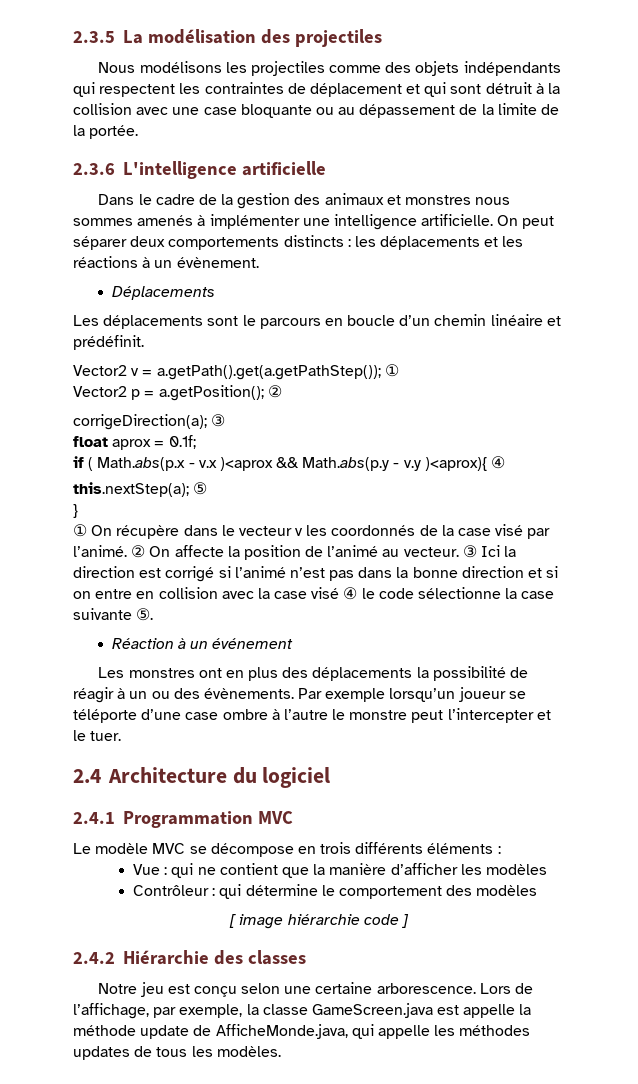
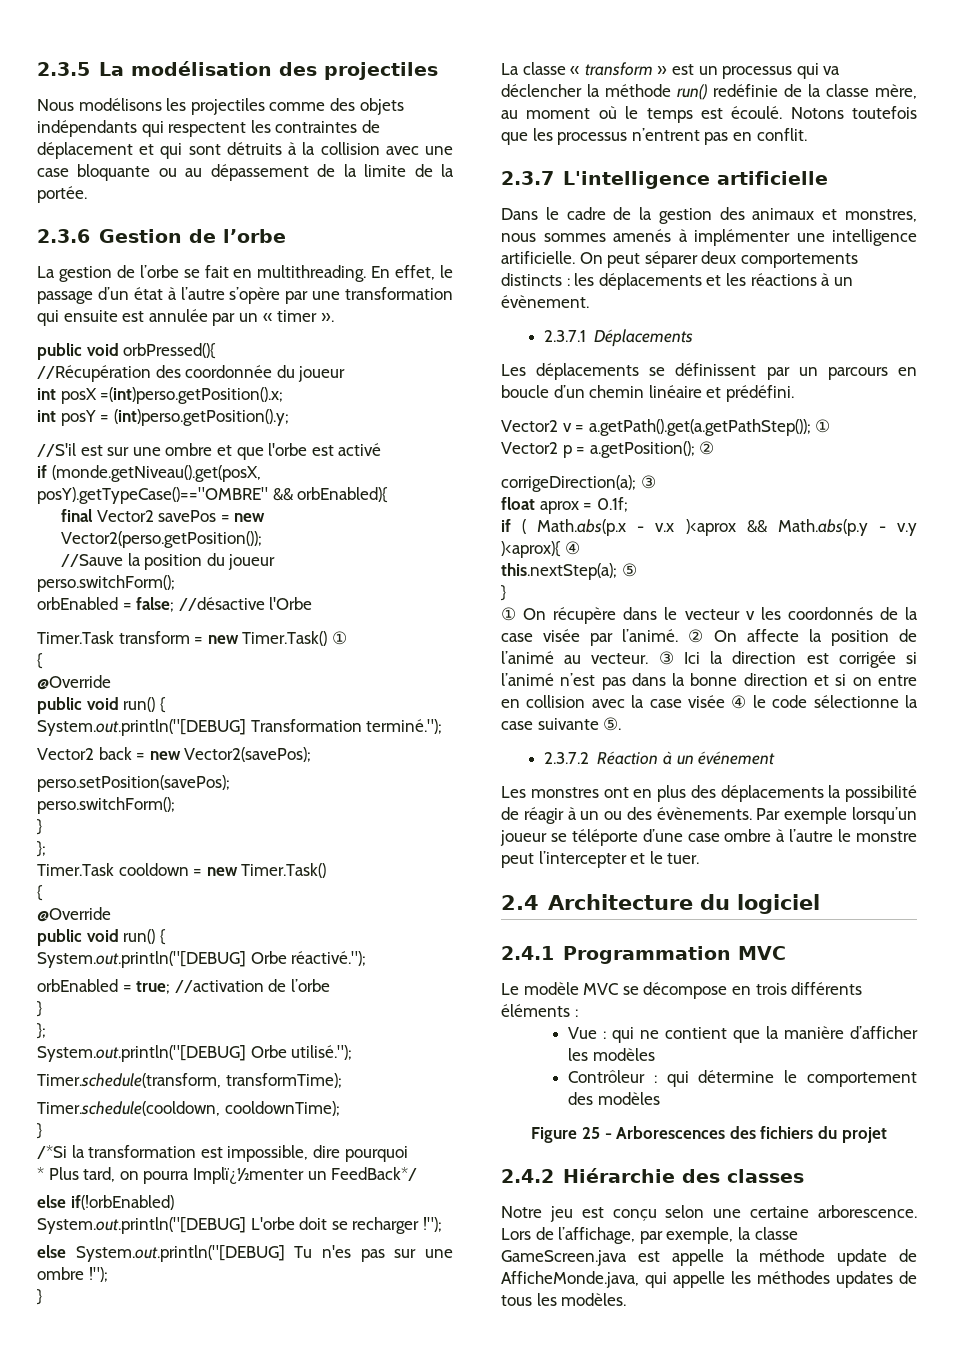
[485,82,532,94] détruit -> [226,142,282,155] détruits
(115, 169) none -> [98,229,286,243] [37,265,453,282] [37,287,453,304] [37,309,334,326] [37,343,217,360] [37,365,346,382] [37,387,284,404] [37,409,289,426] [37,443,382,460] [37,465,261,482] [37,487,389,504] [61,509,266,522] [61,531,263,548] [61,553,276,570] [37,575,175,592] [37,597,313,612] [37,631,347,646] [37,653,43,669] [37,675,111,690] [37,697,166,714] [37,719,443,736] [37,747,312,762] [37,775,230,792] [37,797,175,814] [37,819,42,835] [37,841,46,857] [37,863,327,878] [37,885,43,901] [37,907,111,922] [37,929,166,946] [37,951,367,968] [37,979,330,994] [37,1001,42,1017] [37,1023,46,1039] [37,1045,353,1062] [37,1073,342,1088] [37,1101,340,1116] [37,1123,42,1139] [37,1145,408,1162] [37,1167,418,1184] [37,1195,174,1210] [37,1217,442,1234] [37,1245,453,1262] [37,1267,108,1282] [37,1289,42,1305] [501,62,841,79] [501,84,917,100] [501,106,917,123] [501,128,807,145] [501,171,554,185] Gestion de l’orbe // La gestion de l’orbe se fait en multithreading. En effet, le passage d’un état à l’autre s’opère par une transformation qui ensuite est annulée par un « timer ». // public void orbPressed(){ // //Récupération des coordonnée du joueur // int posX =(int)perso.getPosition().x; // int posY = (int)perso.getPosition().y; // //S'il est sur une ombre et que l'orbe est activé // if (monde.getNiveau().get(posX, posY).getTypeCase()=="OMBRE" && orbEnabled){ // final Vector2 savePos = new Vector2(perso.getPosition()); // //Sauve la position du joueur // perso.switchForm(); // orbEnabled = false; //désactive l'Orbe // Timer.Task transform = new Timer.Task() ① // { // @Override // public void run() { // System.out.println("[DEBUG] Transformation terminé."); // Vector2 back = new Vector2(savePos); // perso.setPosition(savePos); // perso.switchForm(); // } // }; // Timer.Task cooldown = new Timer.Task() // { // @Override // public void run() { // System.out.println("[DEBUG] Orbe réactivé."); // orbEnabled = true; //activation de l’orbe // } // }; // System.out.println("[DEBUG] Orbe utilisé."); // Timer.schedule(transform, transformTime); // Timer.schedule(cooldown, cooldownTime); // } // /*Si la transformation est impossible, dire pourquoi // * Plus tard, on pourra Implï¿½menter un FeedBack*/ // else if(!orbEnabled) // System.out.println("[DEBUG] L'orbe doit se recharger !"); // else System.out.println("[DEBUG] Tu n'es pas sur une ombre !"); // } // La classe « transform » est un processus qui va déclencher la méthode run() redéfinie de la classe mère, au moment où le temps est écoulé. Notons toutefois que les processus n’entrent pas en conflit. // 2.3.7
[405,195,472,205] monstres -> [845,209,917,222] monstres,
(259, 262) none -> [543,330,586,342] 2.3.7.1
[207,315,256,326] sont le -> [649,363,818,380] se définissent par un
[73,335,144,350] prédéfinit. -> [725,385,794,402] prédéfini.
[495,524,524,536] visé -> [543,629,581,642] visée
[165,566,215,582] corrigé -> [838,651,896,668] corrigée
[311,587,340,599] visé -> [688,695,725,708] visée
(154, 614) none -> [543,752,589,764] 2.3.7.2
[229,914,409,929] [ image hiérarchie code ] -> [531,1126,887,1143] Figure 25 - Arborescences des fichiers du projet

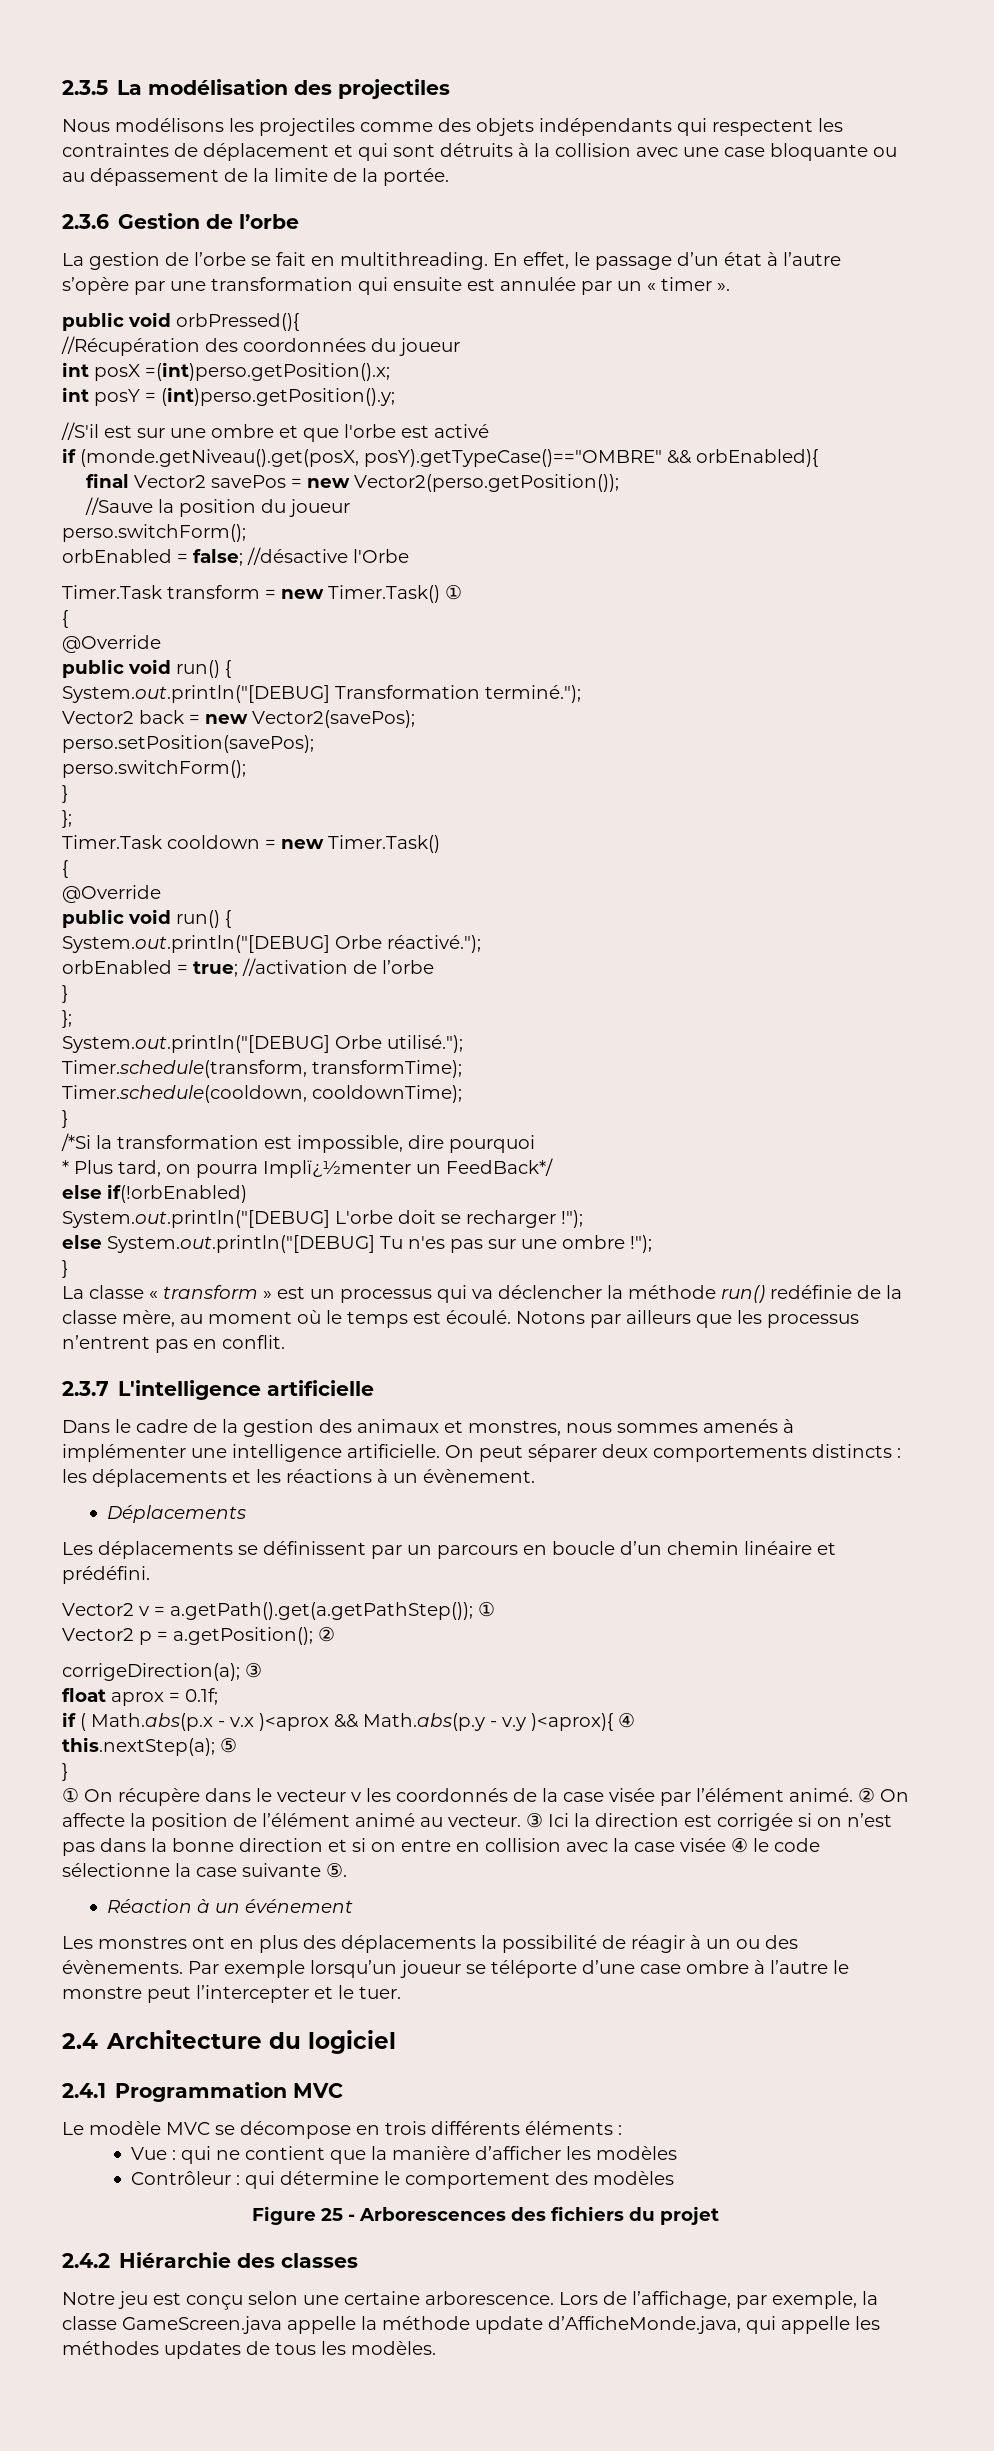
[185,365,273,378] coordonnée -> [243,338,366,352] coordonnées
[852,106,917,119] toutefois -> [590,1310,691,1328] par ailleurs
[543,330,586,342] 2.3.7.1 -> (535, 1476) none
[622,629,679,642] l’animé. -> [696,1788,853,1802] l’élément animé.
[501,651,554,664] l’animé -> [262,1813,415,1827] l’élément animé
[501,673,554,686] l’animé -> [817,1817,842,1827] on
[543,752,589,764] 2.3.7.2 -> (347, 1870) none
[637,1251,660,1262] est -> (282, 2325) none
[898,1249,917,1262] [501,1271,639,1288] de AfficheMonde.java, -> [548,2316,741,2334] d’AfficheMonde.java,

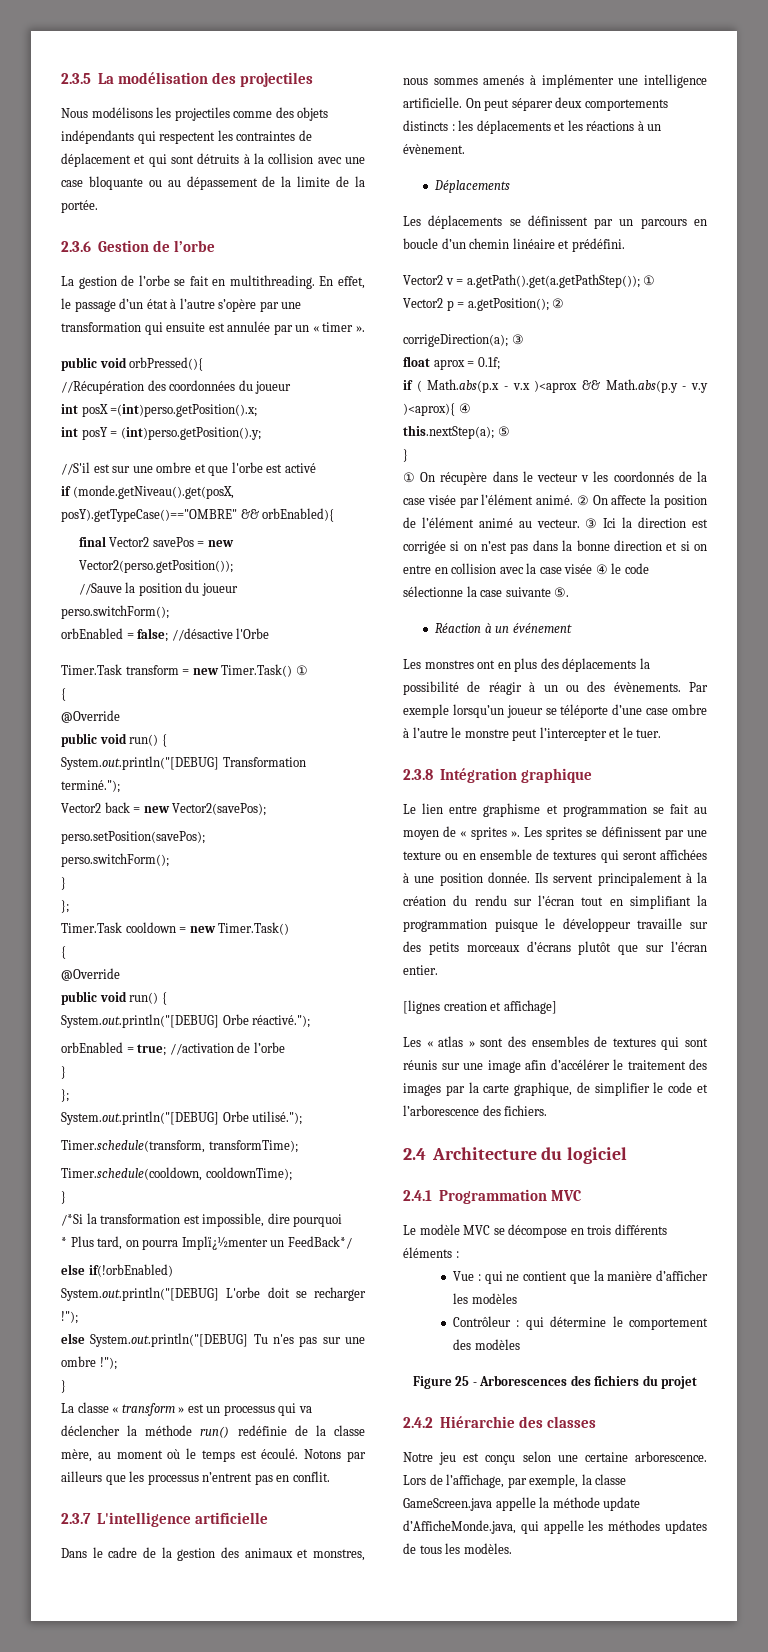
(401, 1992) none -> [403,768,592,783] [403,803,707,817] [403,826,707,840] [403,849,707,863] [403,872,707,886] [403,895,707,909] [403,918,708,932] [403,941,707,955] [403,965,438,975] [403,1000,557,1014] [403,1036,708,1050] [403,1059,707,1073] [403,1082,708,1096] [403,1105,548,1116] // 2.3.8 Intégration graphique // Le lien entre graphisme et programmation se fait au moyen de « sprites ». Les sprites se définissent par une texture ou en ensemble de textures qui seront affichées à une position donnée. Ils servent principalement à la création du rendu sur l’écran tout en simplifiant la programmation puisque le développeur travaille sur des petits morceaux d’écrans plutôt que sur l’écran entier. // [lignes creation et affichage] // Les « atlas » sont des ensembles de textures qui sont réunis sur une image afin d’accélérer le traitement des images par la carte graphique, de simplifier le code et l’arborescence des fichiers.

